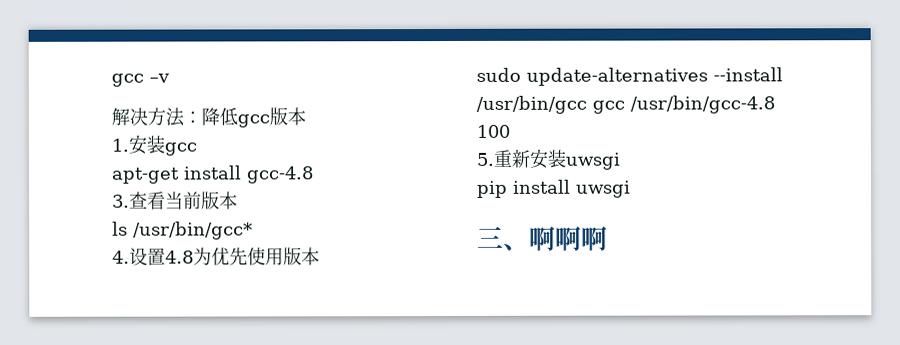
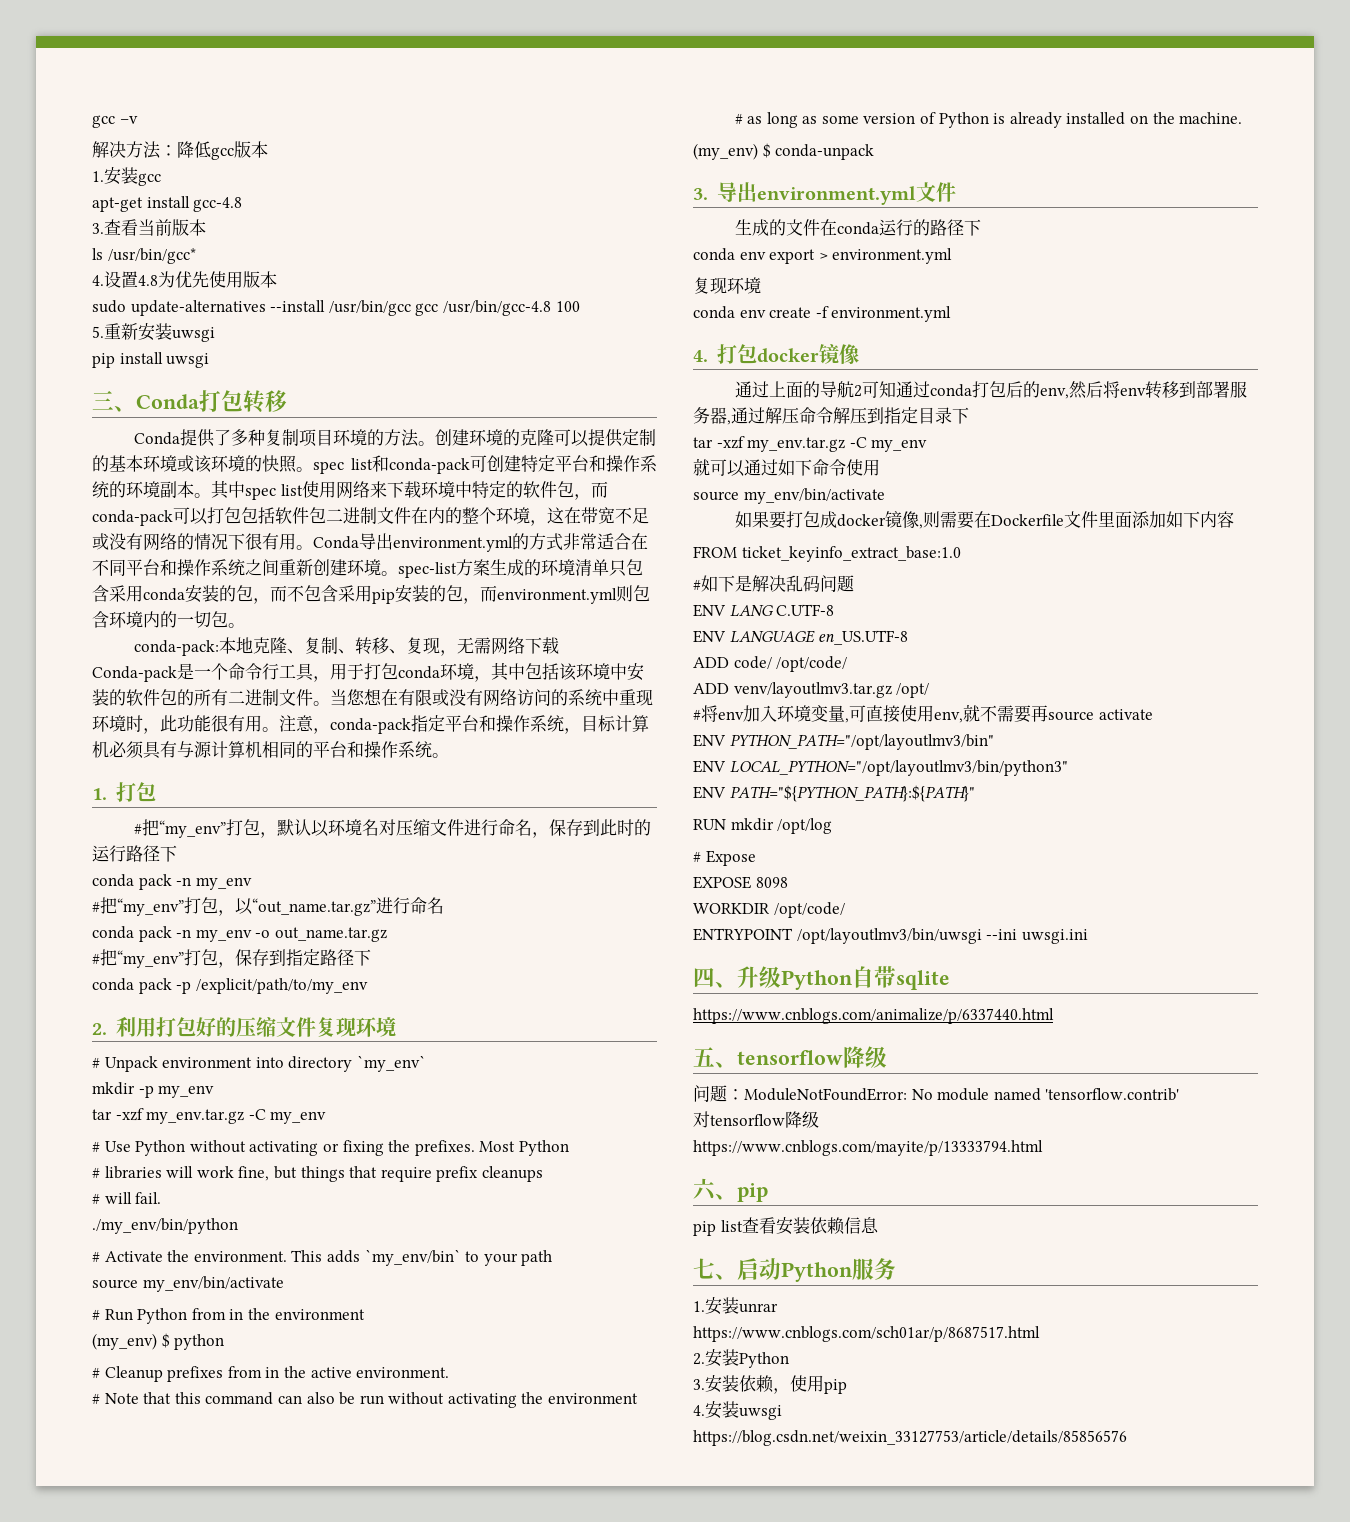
[529,225,608,251] 啊啊啊 -> [136,390,287,413] [133,429,656,447] [92,455,657,474] [92,480,608,500] [92,507,649,526] [92,533,648,552] [92,559,643,578] [92,585,650,604] [92,611,245,628] [133,637,559,656] [92,662,644,682] [92,689,653,707] [92,715,649,734] [92,741,449,759] [92,782,156,802] [133,819,651,838] [92,845,177,862] [92,874,252,890] [92,897,444,916] [92,926,387,942] [92,949,371,968] [92,978,368,994] [92,1016,396,1037] [92,1055,426,1072] [92,1082,215,1098] [92,1108,327,1124] [92,1140,569,1156] [92,1166,543,1182] [92,1192,162,1204] [92,1218,238,1234] [92,1249,553,1266] [92,1276,284,1292] [92,1308,365,1324] [92,1333,225,1350] [92,1366,450,1382] [92,1392,639,1408] [734,112,1243,128] [693,143,875,160] [693,182,956,205] [734,219,981,236] [693,248,953,264] [693,277,761,294] [693,306,952,322] [693,344,859,365] [734,381,1247,399] [693,407,969,425] [693,436,928,452] [693,458,880,477] [693,488,885,504] [734,510,1234,529] [693,546,961,562] [693,575,854,592] [693,604,835,617] [693,630,909,645] [693,656,848,672] [693,682,930,698] [693,704,1153,723] [693,734,994,750] [693,760,1068,776] [693,785,975,802] [693,818,833,834] [693,850,756,866] [693,876,788,889] [693,902,845,918] [693,928,1088,944] [693,966,950,990] [693,1008,1054,1024] [693,1046,887,1068] [693,1085,1180,1102] [693,1111,819,1128] [693,1140,1043,1156] [693,1178,768,1202] [693,1217,879,1236] [693,1258,896,1282] [693,1297,778,1315] [693,1326,1040,1342] [693,1349,789,1368] [693,1375,847,1394] [693,1401,782,1420] [693,1430,1127,1446] Conda打包转移 // Conda提供了多种复制项目环境的方法。创建环境的克隆可以提供定制的基本环境或该环境的快照。spec list和conda-pack可创建特定平台和操作系统的环境副本。其中spec list使用网络来下载环境中特定的软件包，而conda-pack可以打包包括软件包二进制文件在内的整个环境，这在带宽不足或没有网络的情况下很有用。Conda导出environment.yml的方式非常适合在不同平台和操作系统之间重新创建环境。spec-list方案生成的环境清单只包含采用conda安装的包，而不包含采用pip安装的包，而environment.yml则包含环境内的一切包。 // conda-pack:本地克隆、复制、转移、复现，无需网络下载 // Conda-pack是一个命令行工具，用于打包conda环境，其中包括该环境中安装的软件包的所有二进制文件。当您想在有限或没有网络访问的系统中重现环境时，此功能很有用。注意，conda-pack指定平台和操作系统，目标计算机必须具有与源计算机相同的平台和操作系统。 // 1.打包 // #把“my_env”打包，默认以环境名对压缩文件进行命名，保存到此时的运行路径下 // conda pack -n my_env // #把“my_env”打包，以“out_name.tar.gz”进行命名 // conda pack -n my_env -o out_name.tar.gz // #把“my_env”打包，保存到指定路径下 // conda pack -p /explicit/path/to/my_env // 2.利用打包好的压缩文件复现环境 // # Unpack environment into directory `my_env` // mkdir -p my_env // tar -xzf my_env.tar.gz -C my_env // # Use Python without activating or fixing the prefixes. Most Python // # libraries will work fine, but things that require prefix cleanups // # will fail. // ./my_env/bin/python // # Activate the environment. This adds `my_env/bin` to your path // source my_env/bin/activate // # Run Python from in the environment // (my_env) $ python // # Cleanup prefixes from in the active environment. // # Note that this command can also be run without activating the environment // # as long as some version of Python is already installed on the machine. // (my_env) $ conda-unpack // 3.导出environment.yml文件 // 生成的文件在conda运行的路径下 // conda env export > environment.yml // 复现环境 // conda env create -f environment.yml // 4.打包docker镜像 // 通过上面的导航2可知通过conda打包后的env,然后将env转移到部署服务器,通过解压命令解压到指定目录下 // tar -xzf my_env.tar.gz -C my_env // 就可以通过如下命令使用 // source my_env/bin/activate // 如果要打包成docker镜像,则需要在Dockerfile文件里面添加如下内容 // FROM ticket_keyinfo_extract_base:1.0 // #如下是解决乱码问题 // ENV LANG C.UTF-8 // ENV LANGUAGE en_US.UTF-8 // ADD code/ /opt/code/ // ADD venv/layoutlmv3.tar.gz /opt/ // #将env加入环境变量,可直接使用env,就不需要再source activate // ENV PYTHON_PATH="/opt/layoutlmv3/bin" // ENV LOCAL_PYTHON="/opt/layoutlmv3/bin/python3" // ENV PATH="${PYTHON_PATH}:${PATH}" // RUN mkdir /opt/log // # Expose // EXPOSE 8098 // WORKDIR /opt/code/ // ENTRYPOINT /opt/layoutlmv3/bin/uwsgi --ini uwsgi.ini // 四、升级Python自带sqlite // https://www.cnblogs.com/animalize/p/6337440.html // 五、tensorflow降级 // 问题：ModuleNotFoundError: No module named 'tensorflow.contrib' // 对tensorflow降级 // https://www.cnblogs.com/mayite/p/13333794.html // 六、pip // pip list查看安装依赖信息 // 七、启动Python服务 // 1.安装unrar // https://www.cnblogs.com/sch01ar/p/8687517.html // 2.安装Python // 3.安装依赖，使用pip // 4.安装uwsgi // https://blog.csdn.net/weixin_33127753/article/details/85856576

